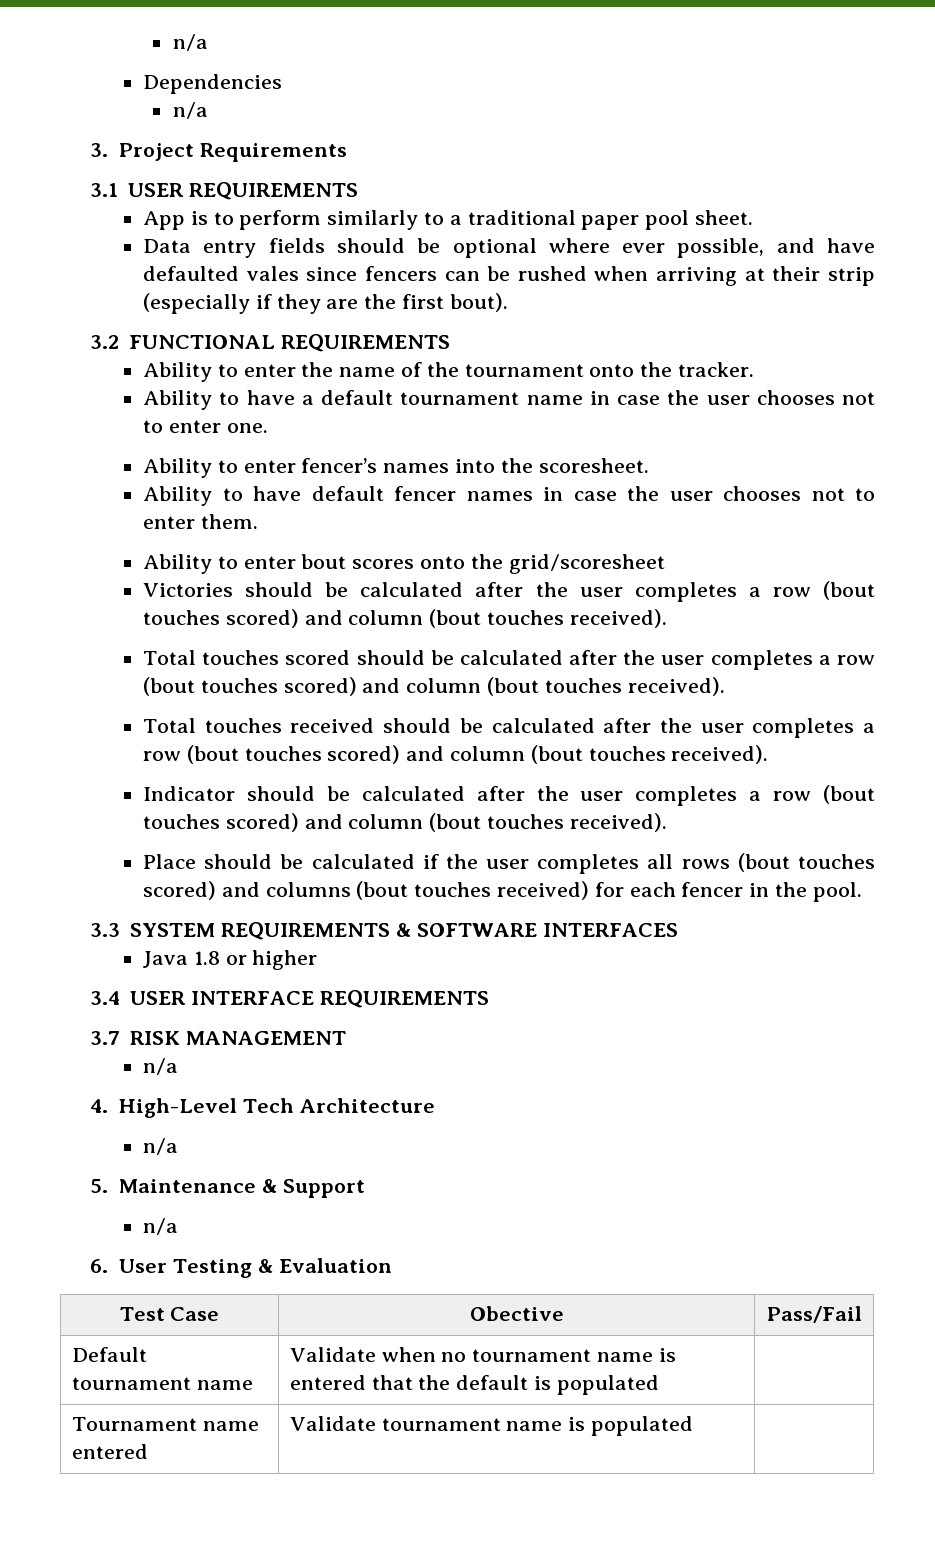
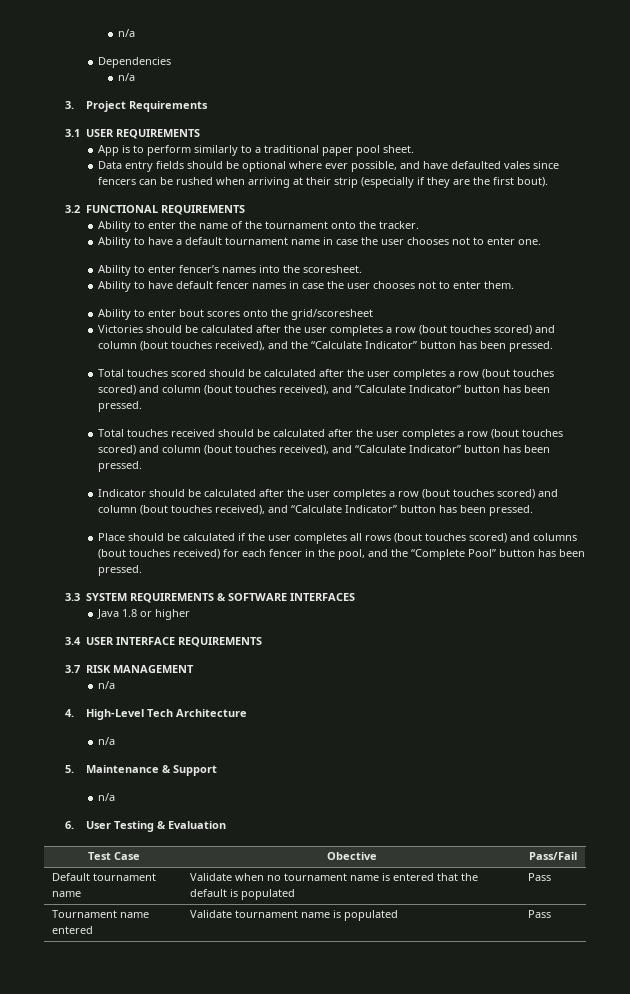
[569,609,667,628] received). -> [214,341,553,352] received), and the “Calculate Indicator” button has been pressed.
[627,677,725,696] received). -> [278,385,550,395] [97,401,142,412] received), and “Calculate Indicator” button has been pressed.
[671,745,769,764] received). -> [278,445,550,455] [97,461,142,472] received), and “Calculate Indicator” button has been pressed.
[569,813,667,832] received). -> [214,505,533,516] received), and “Calculate Indicator” button has been pressed.
[812,882,862,902] pool. -> [337,549,585,560] [97,565,142,576] pool, and the “Complete Pool” button has been pressed.
(659, 1385) none -> [527,873,551,881] Pass
(694, 1426) none -> [527,910,551,918] Pass

